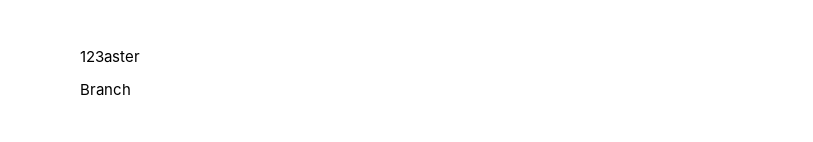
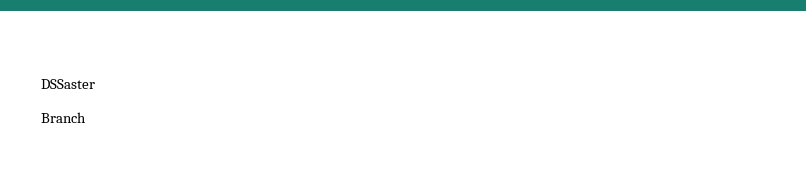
[80,51,140,63] 123aster -> [41,79,95,89] DSSaster

